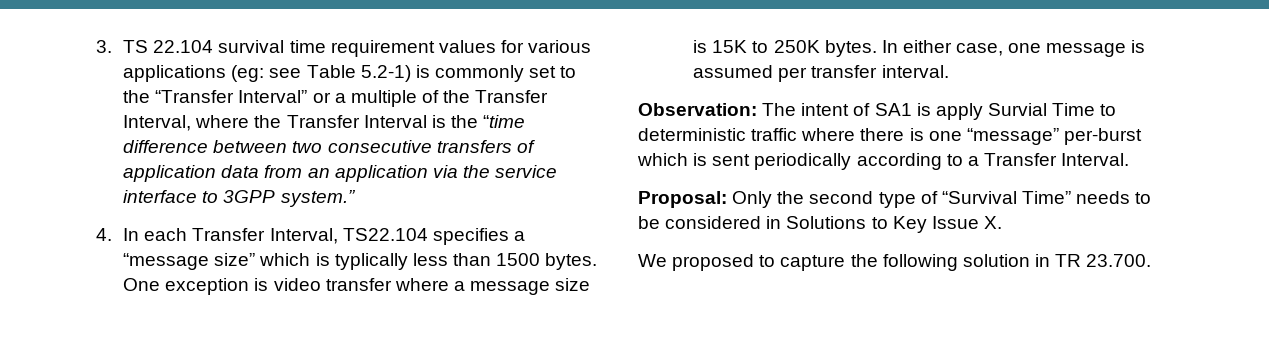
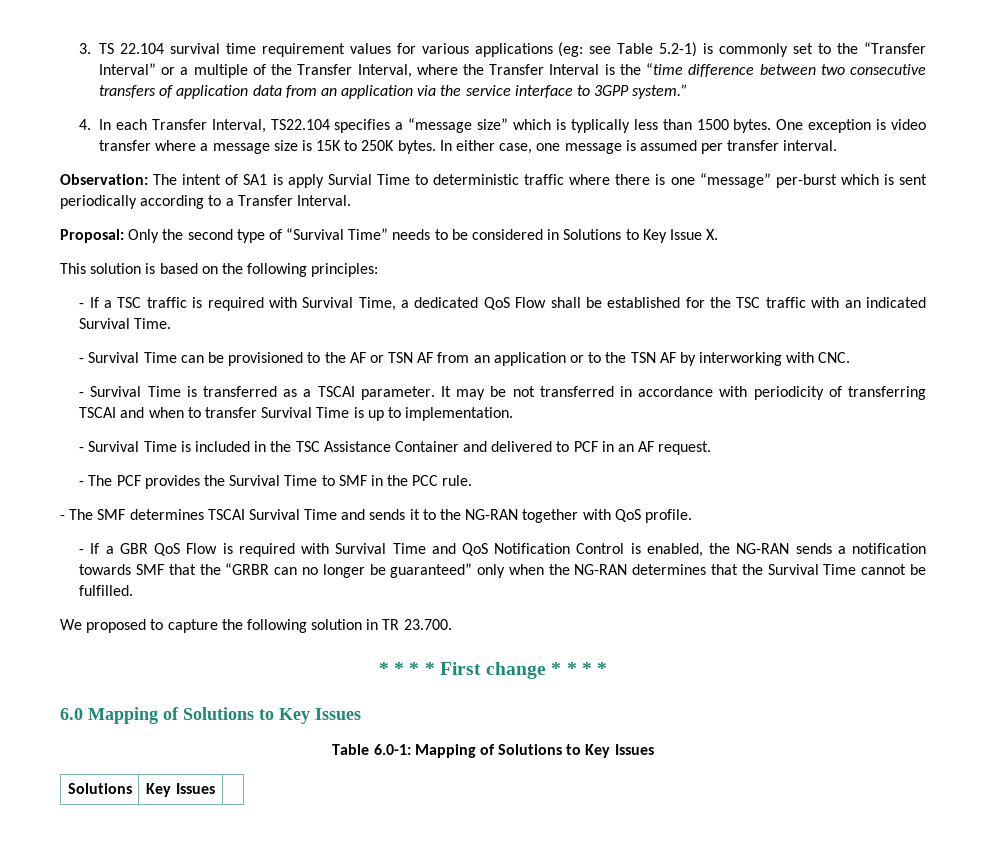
(1002, 222) none -> [60,263,379,277] [79,297,927,311] [79,318,172,329] [79,352,851,366] [79,386,927,400] [79,407,514,421] [79,441,712,455] [79,475,473,489] [60,509,692,523] [79,543,926,557] [79,563,926,578] [79,585,134,596] // This solution is based on the following principles: // - If a TSC traffic is required with Survival Time, a dedicated QoS Flow shall be established for the TSC traffic with an indicated Survival Time. // - Survival Time can be provisioned to the AF or TSN AF from an application or to the TSN AF by interworking with CNC. // - Survival Time is transferred as a TSCAI parameter. It may be not transferred in accordance with periodicity of transferring TSCAI and when to transfer Survival Time is up to implementation. // - Survival Time is included in the TSC Assistance Container and delivered to PCF in an AF request. // - The PCF provides the Survival Time to SMF in the PCC rule. // - The SMF determines TSCAI Survival Time and sends it to the NG-RAN together with QoS profile. // - If a GBR QoS Flow is required with Survival Time and QoS Notification Control is enabled, the NG-RAN sends a notification towards SMF that the “GRBR can no longer be guaranteed” only when the NG-RAN determines that the Survival Time cannot be fulfilled.
(1152, 260) none -> [378,662,608,679] [60,707,361,724] [332,744,654,758] [67,783,132,794] [146,783,215,797] // * * * * First change * * * * // 6.0 Mapping of Solutions to Key Issues // Table 6.0-1: Mapping of Solutions to Key Issues // Solutions | Key Issues |

